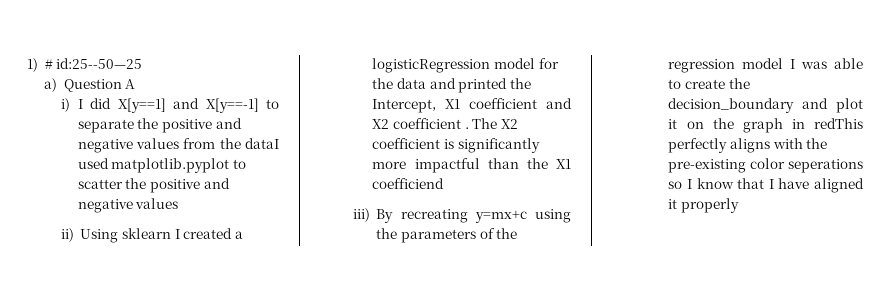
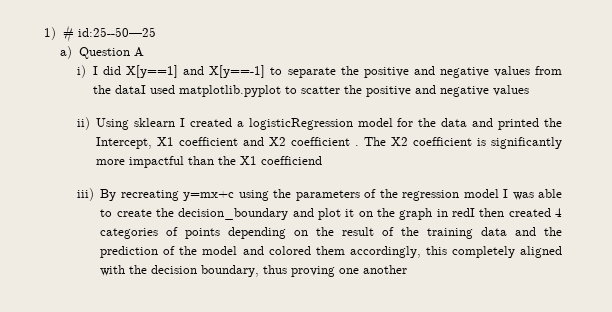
[814,118,863,129] [668,138,828,153] [668,158,863,173] [668,178,864,193] [668,198,740,213] redThis perfectly aligns with the pre-existing color seperations so I know that I have aligned it properly -> [451,208,563,217] [100,227,562,239] [100,246,562,258] [100,265,408,277] redI then created 4 categories of points depending on the result of the training data and the prediction of the model and colored them accordingly, this completely aligned with the decision boundary, thus proving one another

